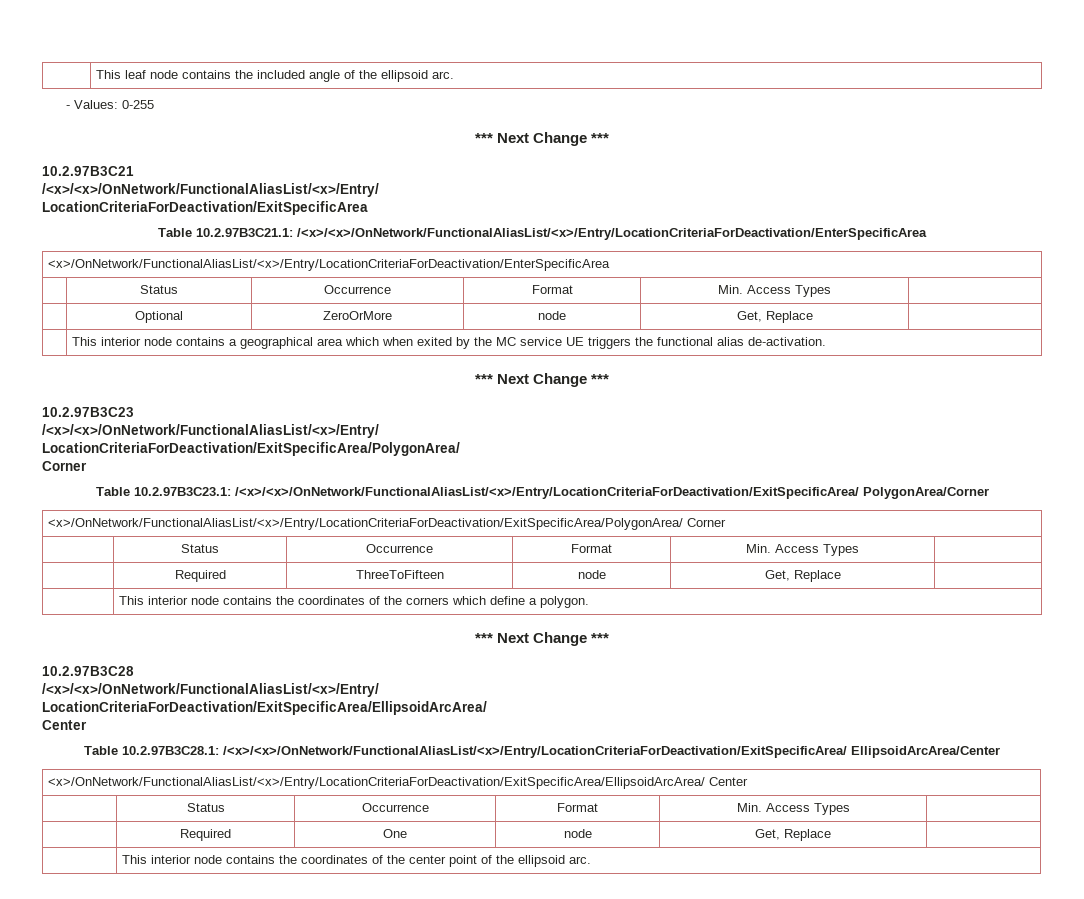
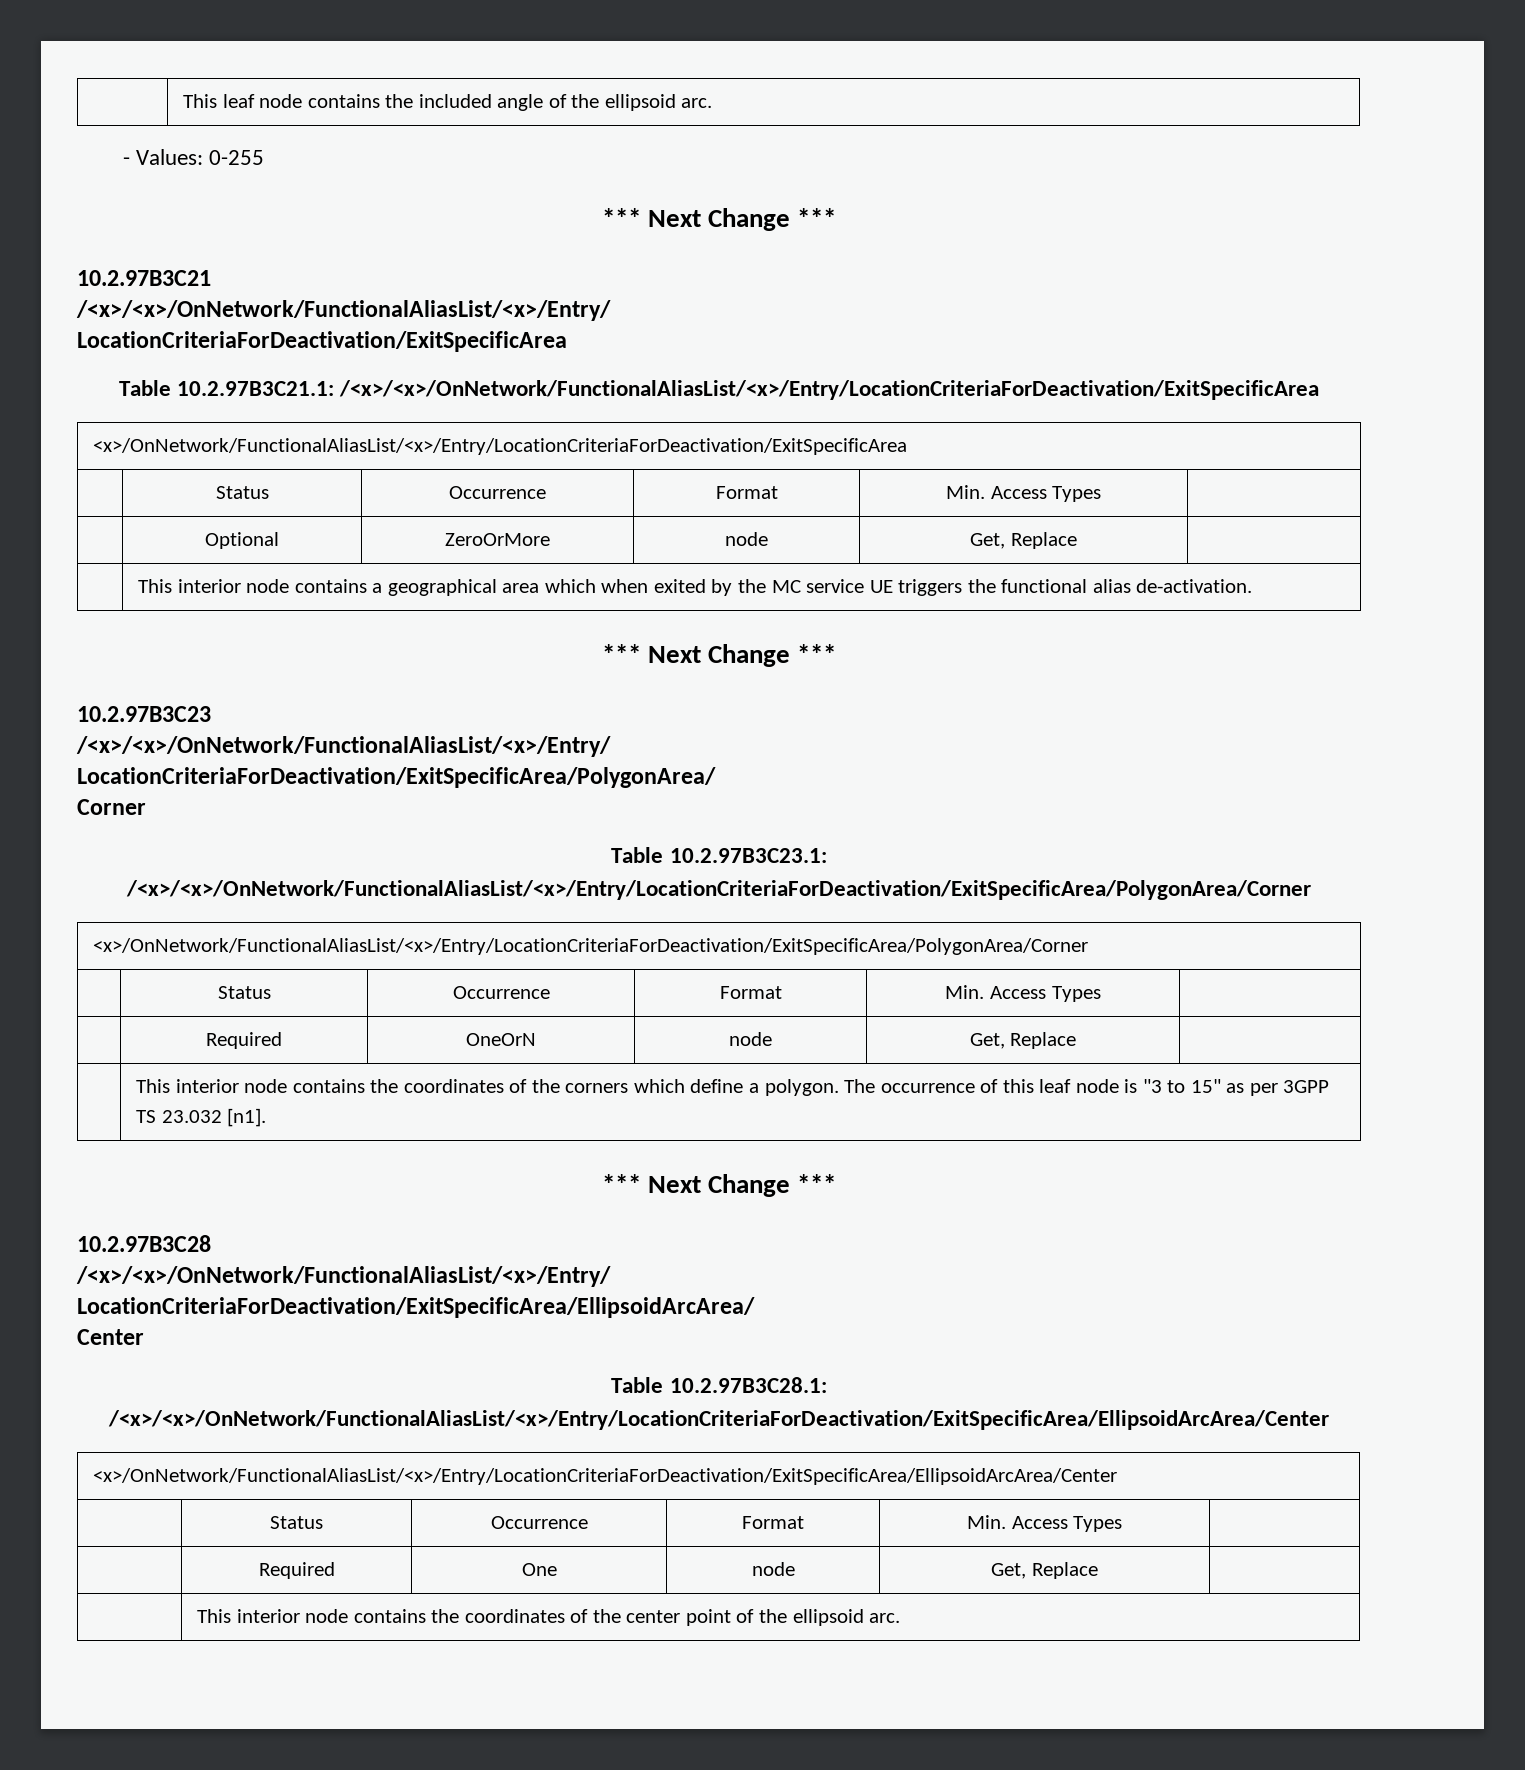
[297,228,927,240] [48,259,611,271] /<x>/<x>/OnNetwork/FunctionalAliasList/<x>/Entry/LocationCriteriaForDeactivation/EnterSpecificArea // <x>/OnNetwork/FunctionalAliasList/<x>/Entry/LocationCriteriaForDeactivation/EnterSpecificArea -> [339,380,1320,400] [93,438,908,455] /<x>/<x>/OnNetwork/FunctionalAliasList/<x>/Entry/LocationCriteriaForDeactivation/ExitSpecificArea // <x>/OnNetwork/FunctionalAliasList/<x>/Entry/LocationCriteriaForDeactivation/ExitSpecificArea
[234,487,989,499] [48,518,727,530] [180,544,219,553] [366,544,433,553] [571,544,612,553] [746,544,859,556] [174,570,226,582] [355,570,444,579] /<x>/<x>/OnNetwork/FunctionalAliasList/<x>/Entry/LocationCriteriaForDeactivation/ExitSpecificArea/ PolygonArea/Corner // <x>/OnNetwork/FunctionalAliasList/<x>/Entry/LocationCriteriaForDeactivation/ExitSpecificArea/PolygonArea/ Corner // | Status | Occurrence | Format | Min. Access Types | // | Required | ThreeToFifteen -> [126,880,1311,900] [93,938,1089,955] [217,986,271,999] [452,986,550,999] [719,986,782,999] [945,985,1101,1002] [206,1032,282,1049] [466,1033,536,1046] /<x>/<x>/OnNetwork/FunctionalAliasList/<x>/Entry/LocationCriteriaForDeactivation/ExitSpecificArea/PolygonArea/Corner // <x>/OnNetwork/FunctionalAliasList/<x>/Entry/LocationCriteriaForDeactivation/ExitSpecificArea/PolygonArea/Corner // | Status | Occurrence | Format | Min. Access Types | // | Required | OneOrN
(590, 602) none -> [844,1079,1330,1096] [136,1108,267,1127] The occurrence of this leaf node is "3 to 15" as per 3GPP TS 23.032 [n1].
[223,746,1000,758] [48,777,749,789] /<x>/<x>/OnNetwork/FunctionalAliasList/<x>/Entry/LocationCriteriaForDeactivation/ExitSpecificArea/ EllipsoidArcArea/Center // <x>/OnNetwork/FunctionalAliasList/<x>/Entry/LocationCriteriaForDeactivation/ExitSpecificArea/EllipsoidArcArea/ Center -> [108,1410,1329,1430] [93,1468,1118,1485] /<x>/<x>/OnNetwork/FunctionalAliasList/<x>/Entry/LocationCriteriaForDeactivation/ExitSpecificArea/EllipsoidArcArea/Center // <x>/OnNetwork/FunctionalAliasList/<x>/Entry/LocationCriteriaForDeactivation/ExitSpecificArea/EllipsoidArcArea/Center

